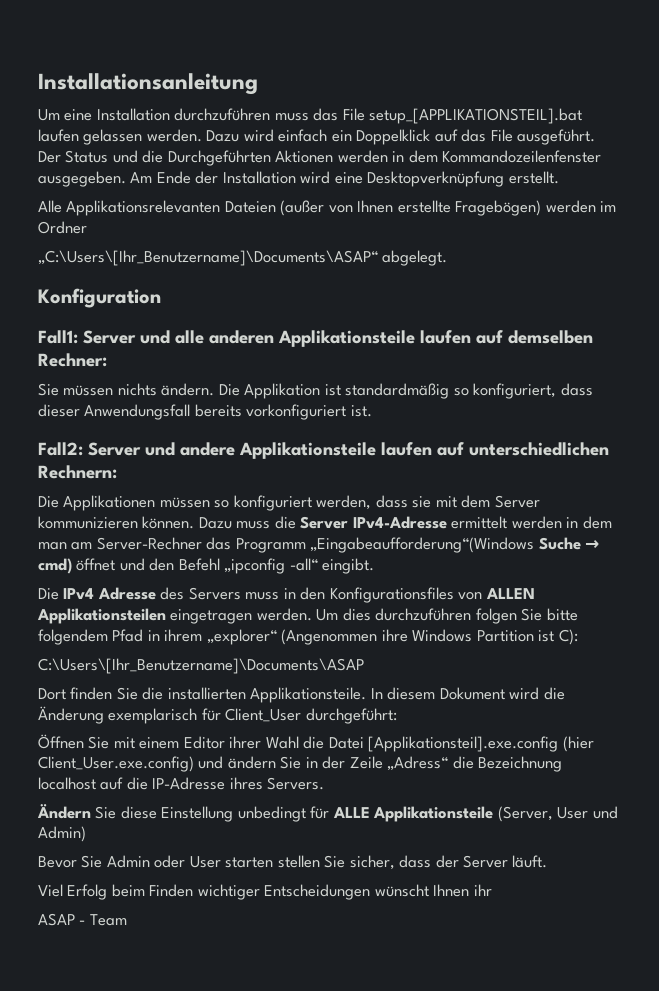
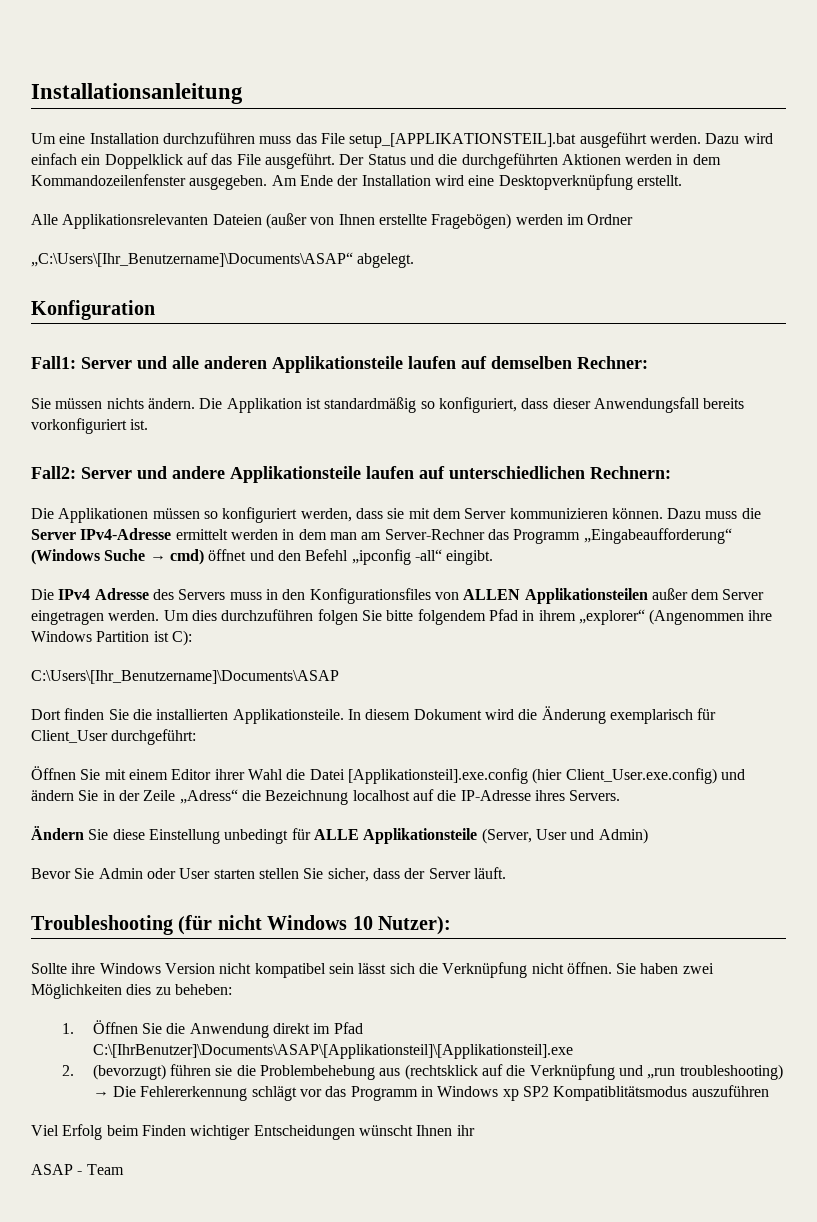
[38,129,143,145] laufen gelassen -> [579,132,647,148] ausgeführt
[167,150,271,166] Durchgeführten -> [461,153,558,169] durchgeführten
[310,537,535,553] „Eingabeaufforderung“(Windows -> [583,528,732,544] [31,549,100,565] „Eingabeaufforderung“ (Windows
(166, 616) none -> [651,588,765,600] außer dem Server
(548, 861) none -> [31,915,451,935] [31,962,714,978] [31,984,232,999] [61,1020,363,1038] [92,1044,573,1059] [61,1064,783,1080] [92,1085,769,1101] // Troubleshooting (für nicht Windows 10 Nutzer): // Sollte ihre Windows Version nicht kompatibel sein lässt sich die Verknüpfung nicht öffnen. Sie haben zwei Möglichkeiten dies zu beheben: // 1. Öffnen Sie die Anwendung direkt im Pfad C:\[IhrBenutzer]\Documents\ASAP\[Applikationsteil]\[Applikationsteil].exe // 2. (bevorzugt) führen sie die Problembehebung aus (rechtsklick auf die Verknüpfung und „run troubleshooting) → Die Fehlererkennung schlägt vor das Programm in Windows xp SP2 Kompatiblitätsmodus auszuführen

